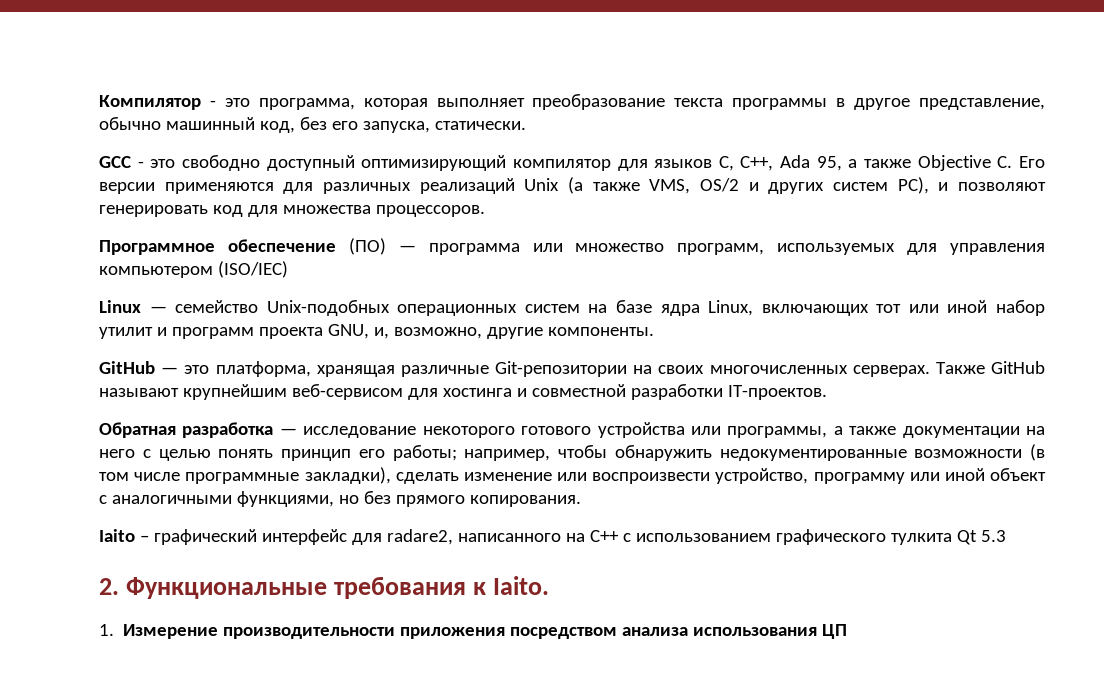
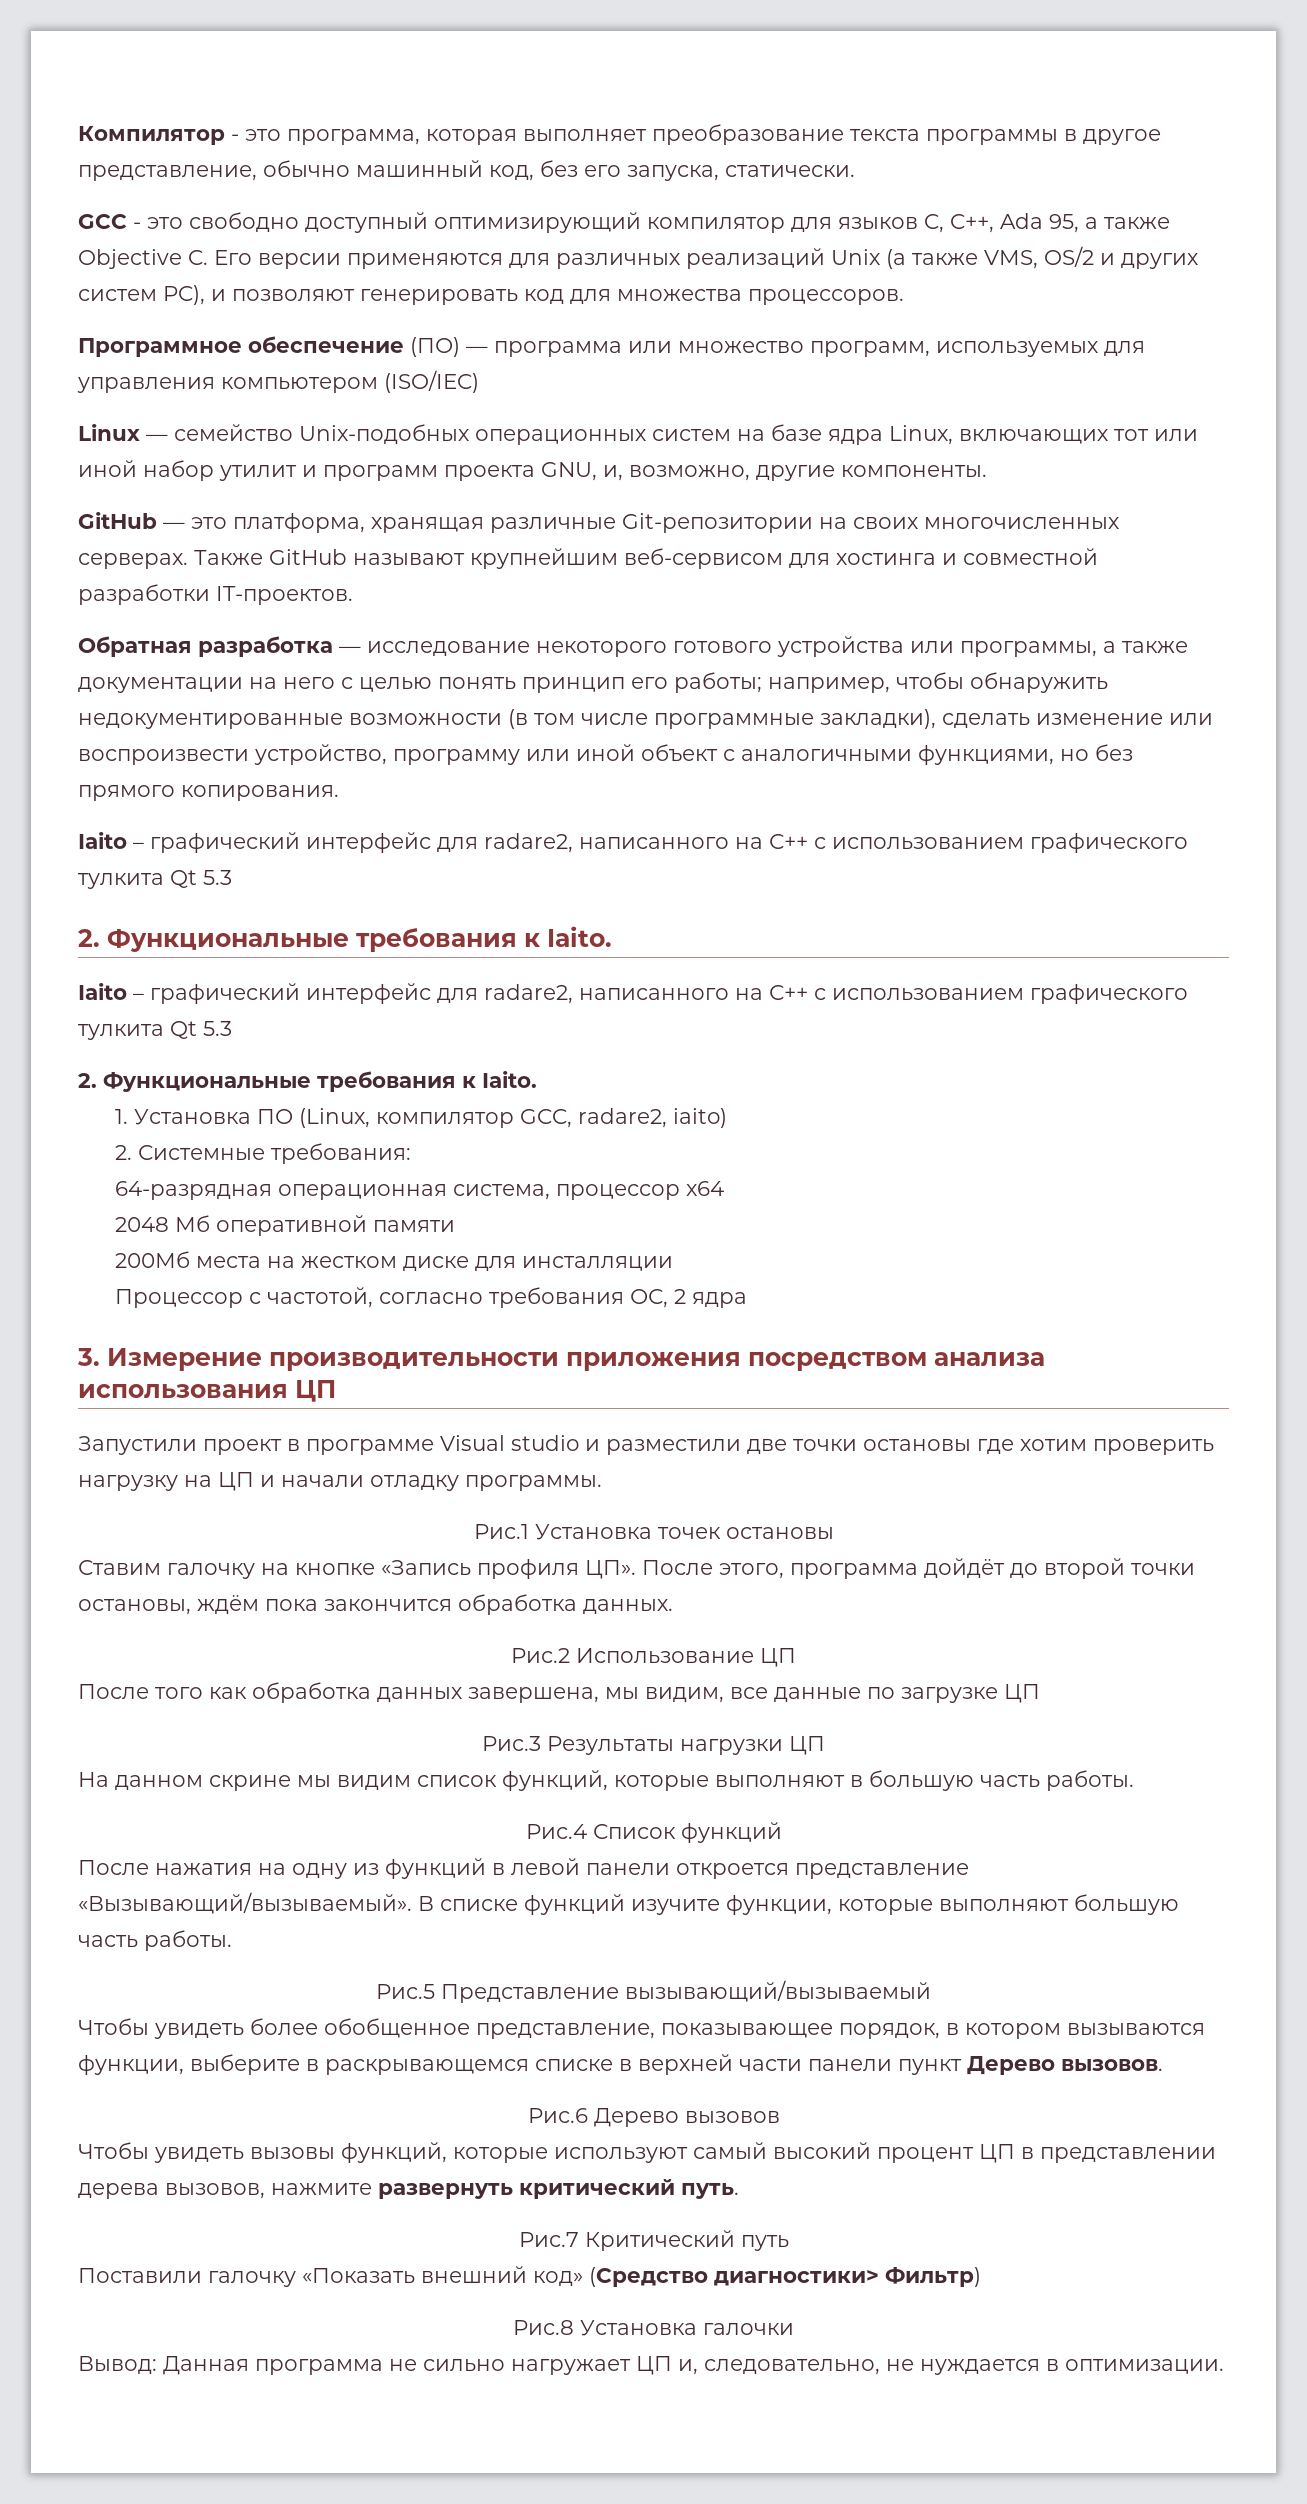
[99,624,114,636] 1. -> [78,983,1188,1004] [78,1021,232,1040] [78,1071,537,1092] [115,1108,728,1128] [115,1143,412,1164] [115,1181,725,1200] [115,1215,456,1236] [115,1251,674,1271] [115,1287,748,1308] [77,1348,100,1366] Iaito – графический интерфейс для radare2, написанного на С++ с использованием графического тулкита Qt 5.3 // 2. Функциональные требования к Iaito. // 1. Установка ПО (Linux, компилятор GCC, radare2, iaito) // 2. Системные требования: // 64-разрядная операционная система, процессор x64 // 2048 Мб оперативной памяти // 200Мб места на жестком диске для инсталляции // Процессор с частотой, согласно требования ОС, 2 ядра // 3.
(848, 631) none -> [78,1435,1214,1455] [78,1472,602,1491] [473,1524,834,1540] [78,1558,1195,1579] [78,1594,673,1615] [511,1648,796,1667] [78,1682,1040,1703] [482,1736,825,1755] [78,1770,1134,1791] [525,1822,782,1843] [78,1858,969,1879] [78,1892,1179,1915] [78,1930,232,1951] [376,1980,931,2003] [78,2018,1205,2039] [78,2054,1163,2075] [527,2108,780,2127] [78,2142,1216,2163] [78,2179,739,2199] [518,2230,789,2251] [78,2266,981,2287] [513,2320,794,2336] [78,2356,1224,2375] // Запустили проект в программе Visual studio и разместили две точки остановы где хотим проверить нагрузку на ЦП и начали отладку программы. // Рис.1 Установка точек остановы // Ставим галочку на кнопке «Запись профиля ЦП». После этого, программа дойдёт до второй точки остановы, ждём пока закончится обработка данных. // Рис.2 Использование ЦП // После того как обработка данных завершена, мы видим, все данные по загрузке ЦП // Рис.3 Результаты нагрузки ЦП // На данном скрине мы видим список функций, которые выполняют в большую часть работы. // Рис.4 Список функций // После нажатия на одну из функций в левой панели откроется представление «Вызывающий/вызываемый». В списке функций изучите функции, которые выполняют большую часть работы. // Рис.5 Представление вызывающий/вызываемый // Чтобы увидеть более обобщенное представление, показывающее порядок, в котором вызываются функции, выберите в раскрывающемся списке в верхней части панели пункт Дерево вызовов. // Рис.6 Дерево вызовов // Чтобы увидеть вызовы функций, которые используют самый высокий процент ЦП в представлении дерева вызовов, нажмите развернуть критический путь. // Рис.7 Критический путь // Поставили галочку «Показать внешний код» (Средство диагностики> Фильтр) // Рис.8 Установка галочки // Вывод: Данная программа не сильно нагружает ЦП и, следовательно, не нуждается в оптимизации.

